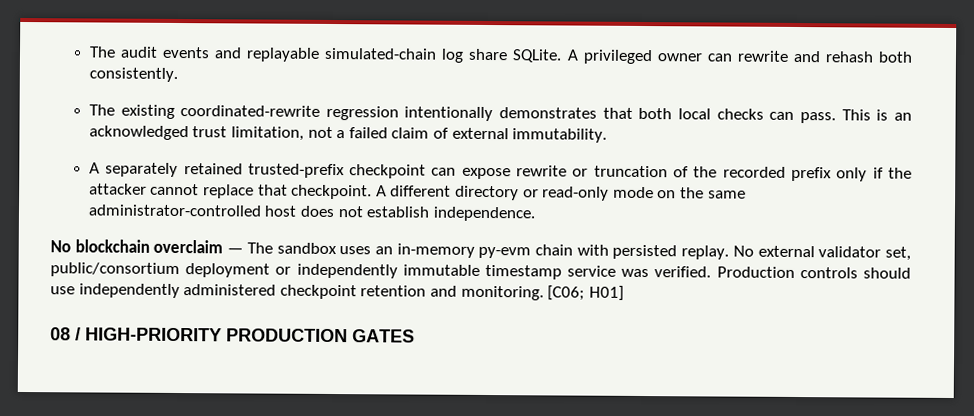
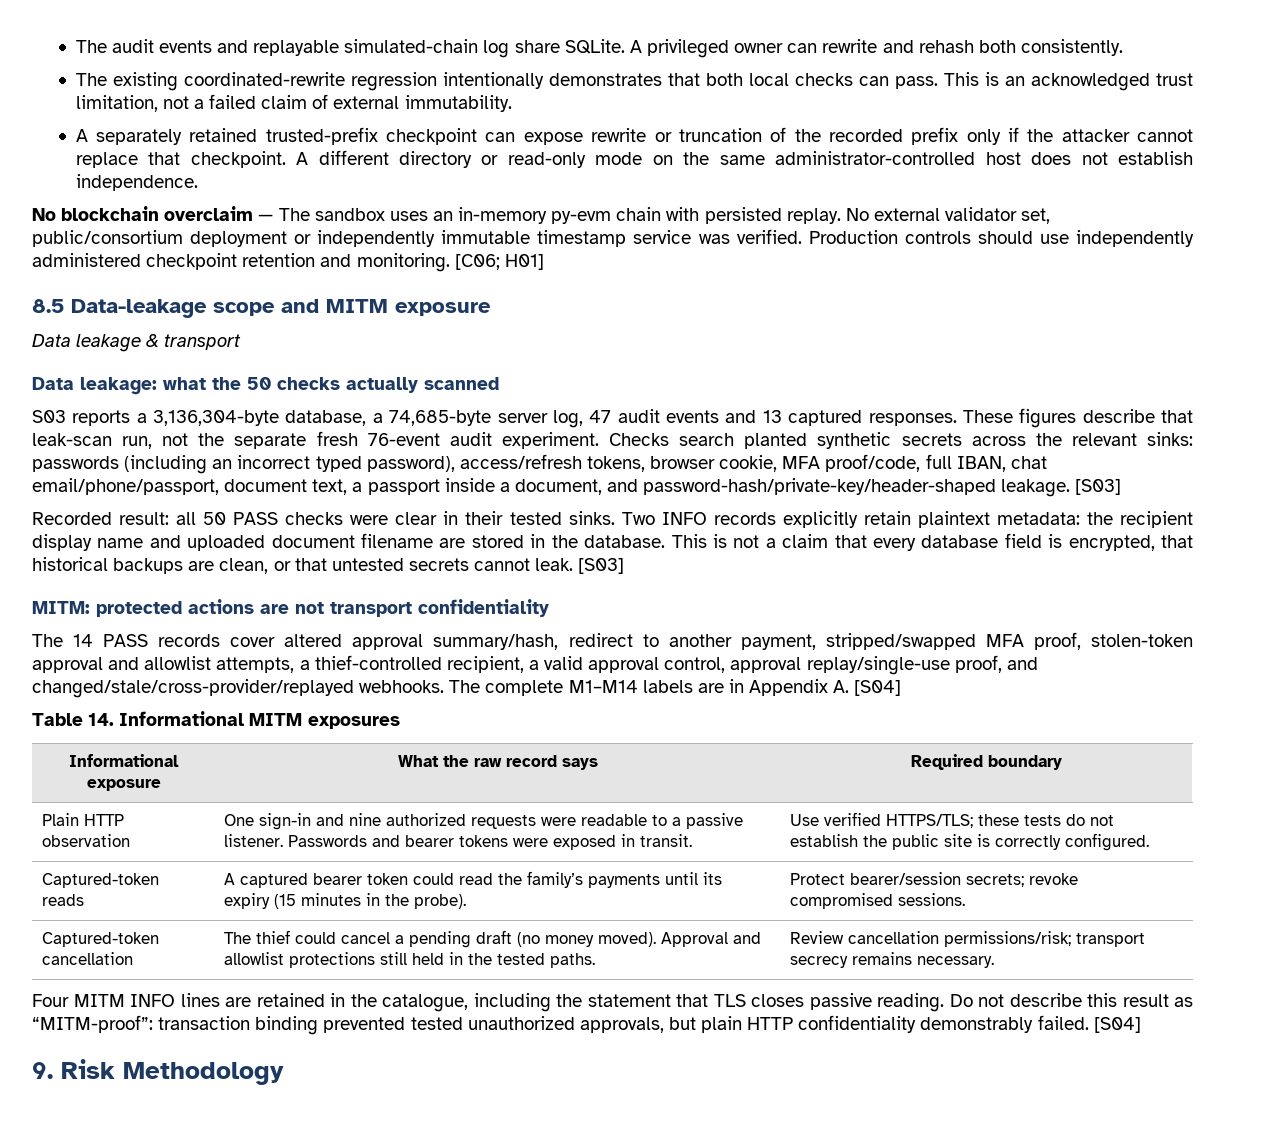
[50,327,415,343] 08 / HIGH-PRIORITY PRODUCTION GATES -> [32,299,491,318] [32,334,242,352] [32,377,499,395] [32,408,1193,428] [32,431,1193,449] [32,454,1047,474] [32,478,1122,497] [32,511,1193,528] [32,533,1193,551] [32,557,625,574] [32,599,549,617] [32,632,1194,650] [32,655,1038,675] [32,679,902,698] [32,711,400,729] [69,754,179,767] [86,779,161,791] [397,755,598,770] [911,754,1062,770] [42,813,125,826] [42,834,131,847] [224,813,744,830] [224,834,693,850] [790,812,1115,828] [790,833,1150,851] [42,873,160,888] [42,894,85,906] [224,871,723,888] [224,893,467,909] [790,872,1079,887] [790,893,966,909] [42,932,160,947] [42,952,134,965] [224,930,762,948] [224,952,596,968] [790,931,1146,947] [790,952,995,968] [32,993,1193,1012] [32,1015,1141,1035] [32,1059,284,1085] 8.5 Data-leakage scope and MITM exposure // Data leakage & transport // Data leakage: what the 50 checks actually scanned // S03 reports a 3,136,304-byte database, a 74,685-byte server log, 47 audit events and 13 captured responses. These figures describe that leak-scan run, not the separate fresh 76-event audit experiment. Checks search planted synthetic secrets across the relevant sinks: passwords (including an incorrect typed password), access/refresh tokens, browser cookie, MFA proof/code, full IBAN, chat email/phone/passport, document text, a passport inside a document, and password-hash/private-key/header-shaped leakage. [S03] // Recorded result: all 50 PASS checks were clear in their tested sinks. Two INFO records explicitly retain plaintext metadata: the recipient display name and uploaded document filename are stored in the database. This is not a claim that every database field is encrypted, that historical backups are clean, or that untested secrets cannot leak. [S03] // MITM: protected actions are not transport confidentiality // The 14 PASS records cover altered approval summary/hash, redirect to another payment, stripped/swapped MFA proof, stolen-token approval and allowlist attempts, a thief-controlled recipient, a valid approval control, approval replay/single-use proof, and changed/stale/cross-provider/replayed webhooks. The complete M1–M14 labels are in Appendix A. [S04] // Table 14. Informational MITM exposures // Informational exposure | What the raw record says | Required boundary // Plain HTTP observation | One sign-in and nine authorized requests were readable to a passive listener. Passwords and bearer tokens were exposed in transit. | Use verified HTTPS/TLS; these tests do not establish the public site is correctly configured. // Captured-token reads | A captured bearer token could read the family’s payments until its expiry (15 minutes in the probe). | Protect bearer/session secrets; revoke compromised sessions. // Captured-token cancellation | The thief could cancel a pending draft (no money moved). Approval and allowlist protections still held in the tested paths. | Review cancellation permissions/risk; transport secrecy remains necessary. // Four MITM INFO lines are retained in the catalogue, including the statement that TLS closes passive reading. Do not describe this result as “MITM-proof”: transaction binding prevented tested unauthorized approvals, but plain HTTP confidentiality demonstrably failed. [S04] // 9. Risk Methodology

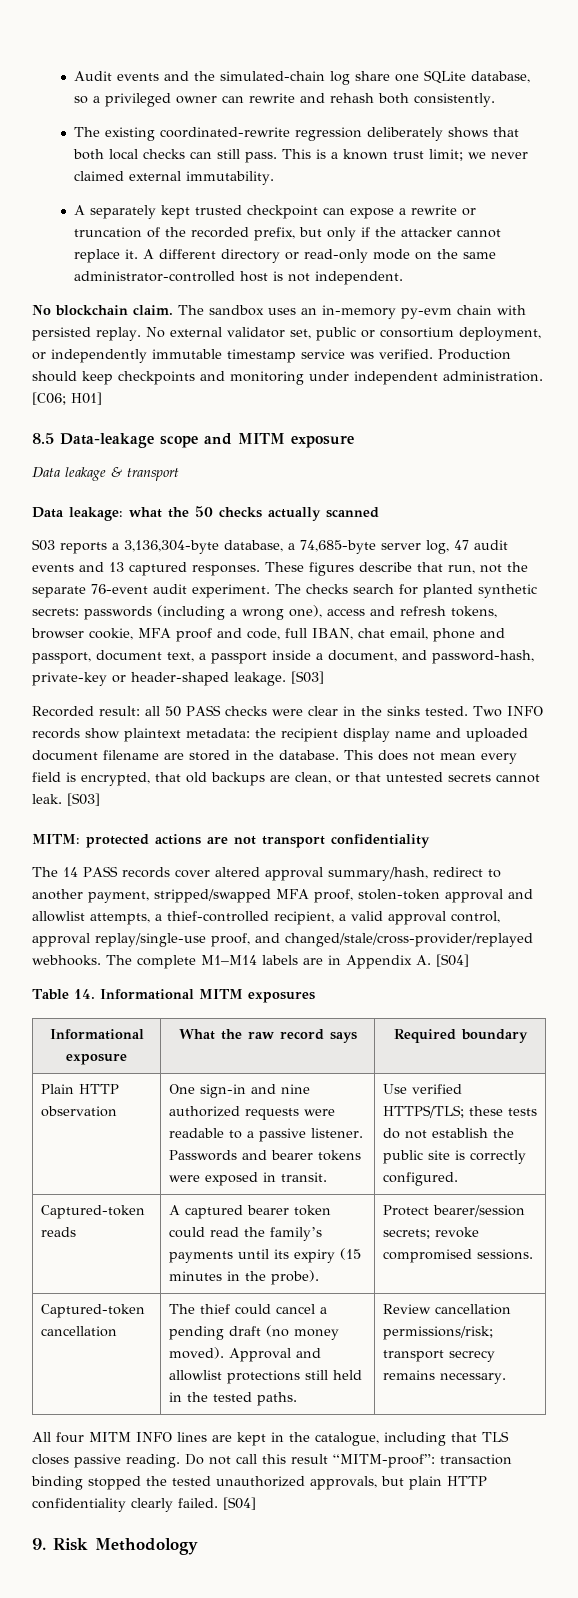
[75,39,340,56] The audit events and replayable -> [74,71,216,81] Audit events and the
[564,39,642,54] SQLite. A -> [395,70,531,84] [74,96,101,104] one SQLite database, so a
[442,72,662,89] intentionally demonstrates -> [367,127,489,141] deliberately shows
(889, 81) none -> [217,149,241,159] still
[1004,73,1193,91] [75,94,329,112] an acknowledged trust limitation, not a failed claim of -> [331,149,529,161] [74,171,125,181] a known trust limit; we never claimed
[189,127,378,145] retained trusted-prefix -> [161,205,243,219] kept trusted
(583, 138) none -> [399,208,407,215] a
[911,127,959,145] prefix -> [254,227,323,241] prefix, but
[148,151,286,168] that checkpoint. -> [125,249,139,259] it.
[1031,151,1193,165] [75,174,198,191] does not establish independence. -> [273,271,404,285] is not independent.
[164,206,274,221] overclaim — -> [133,305,173,315] claim.
[32,230,288,247] public/consortium deployment -> [315,327,541,341] public or consortium deployment,
[904,230,1195,247] [32,253,450,272] controls should use independently administered checkpoint retention and monitoring. -> [32,371,543,385] should keep checkpoints and monitoring under independent administration.
[32,433,112,446] leak-scan -> (443, 567) none
[316,431,358,446] fresh -> (86, 592) none
[609,432,1193,449] [32,454,1047,474] [32,478,219,495] Checks search planted synthetic secrets across the relevant sinks: passwords (including an incorrect typed password), access/refresh tokens, browser cookie, MFA proof/code, full IBAN, chat email/phone/passport, -> [275,584,537,598] [32,605,497,620] [31,628,505,642] [32,652,91,664] The checks search for planted synthetic secrets: passwords (including a wrong one), access and refresh tokens, browser cookie, MFA proof and code, full IBAN, chat email, phone and passport,
[643,478,997,495] password-hash/private-key/header-shaped -> [432,650,534,664] [32,672,229,686] password-hash, private-key or header-shaped
[465,511,615,525] their tested sinks. -> [360,706,468,716] the sinks tested.
[782,511,911,528] explicitly retain -> [85,728,120,739] show
[712,534,999,551] is not a claim that every database -> [378,750,517,764] does not mean every
[32,557,108,571] historical -> [186,772,207,783] old
[32,994,69,1007] Four -> [32,1432,84,1443] All four
[256,993,325,1007] retained -> [237,1432,266,1446] kept
[556,994,671,1007] the statement -> (446, 1439) none
[1009,993,1082,1007] describe -> [236,1454,257,1464] call
[1174,997,1193,1007] as -> (328, 1459) none
[323,1017,406,1033] prevented -> [88,1476,167,1490] stopped the
[920,1017,1034,1033] demonstrably -> [131,1498,173,1512] clearly

